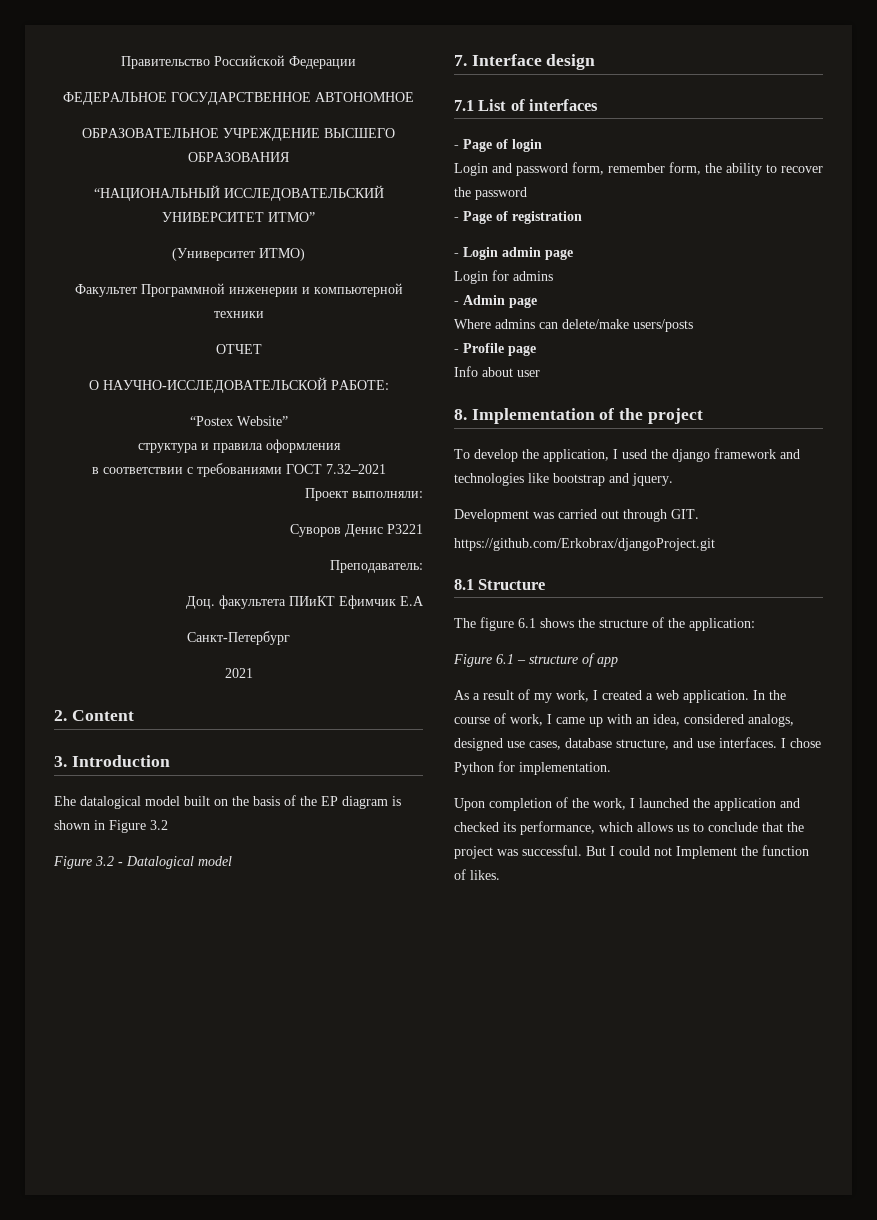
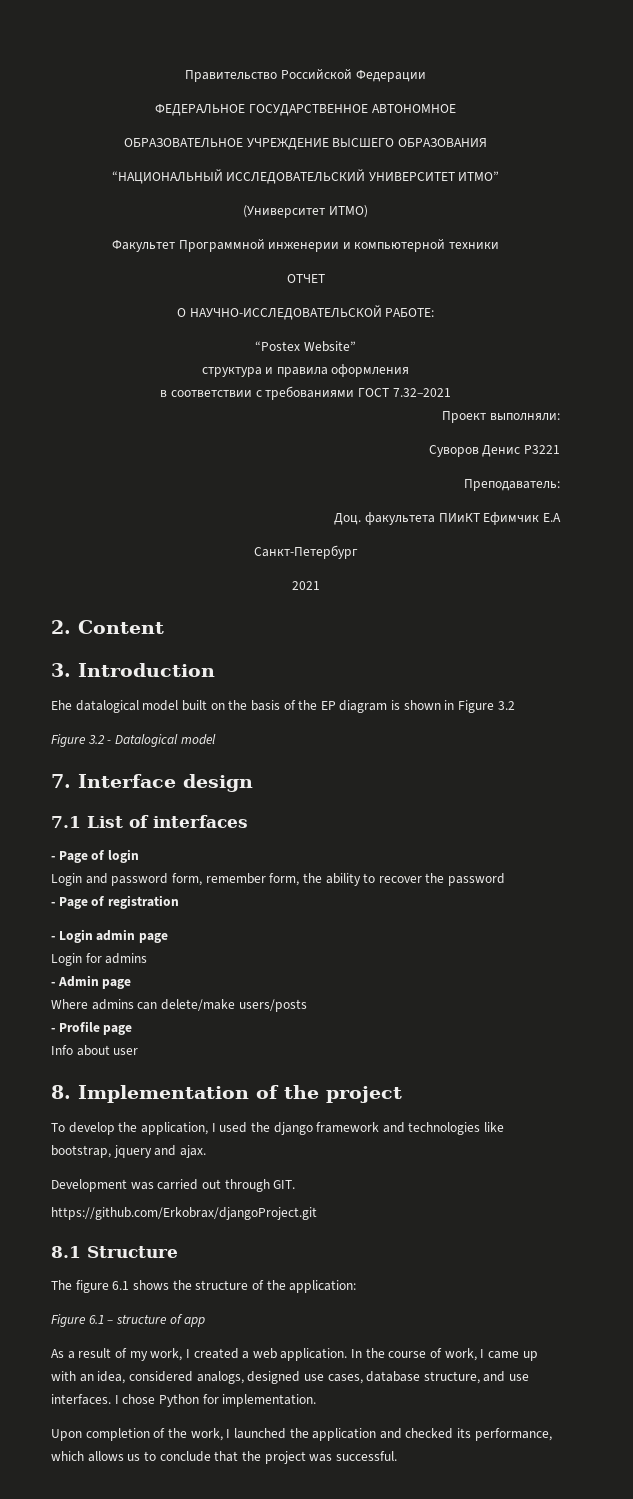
[553,473,673,486] bootstrap and jquery. -> [51,1145,206,1158] bootstrap, jquery and ajax.
[586,845,809,859] [454,869,500,880] But I could not Implement the function of likes. -> (397, 1456) none

